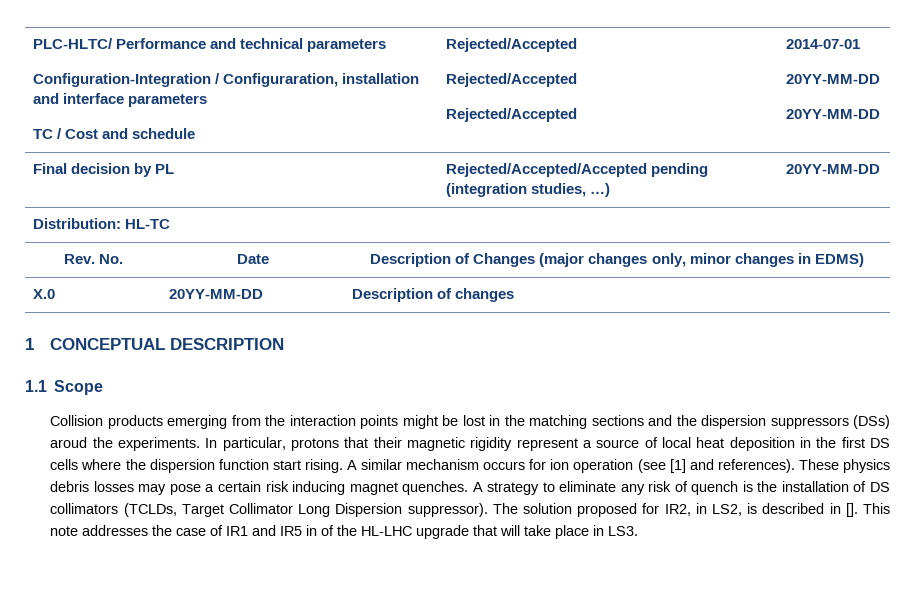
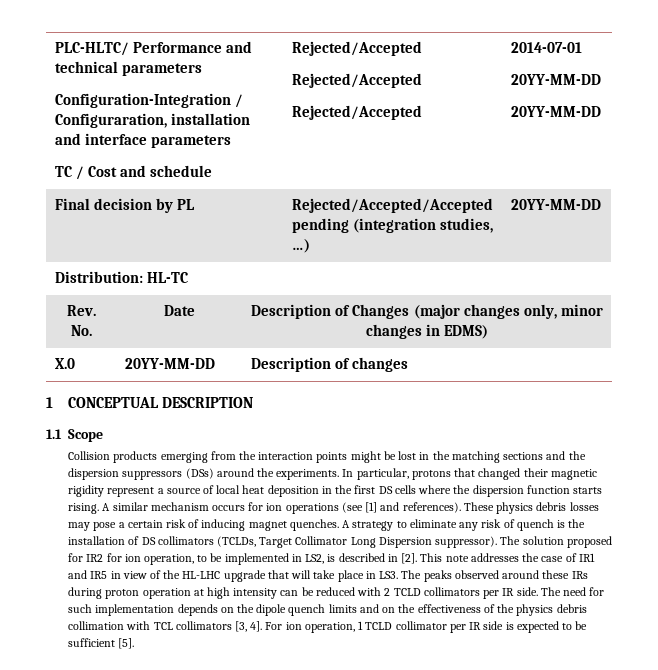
[50,437,88,448] aroud -> [216,468,254,477] around
(369, 442) none -> [478,468,521,480] changed
[272,460,301,470] start -> [573,487,603,494] starts
[573,459,634,473] operation -> [285,503,339,514] operations
(289, 486) none -> [188,519,200,528] of
[664,504,691,516] IR2, -> [86,553,289,565] IR2 for ion operation, to be implemented
[845,503,858,517] []. -> [401,553,418,564] [2].
(318, 530) none -> [122,571,147,579] view
(639, 531) none -> [401,570,588,582] [68,587,605,599] [68,604,587,616] [68,621,588,633] [68,638,135,649] The peaks observed around these IRs during proton operation at high intensity can be reduced with 2 TCLD collimators per IR side. The need for such implementation depends on the dipole quench limits and on the effectiveness of the physics debris collimation with TCL collimators [3, 4]. For ion operation, 1 TCLD collimator per IR side is expected to be sufficient [5].

